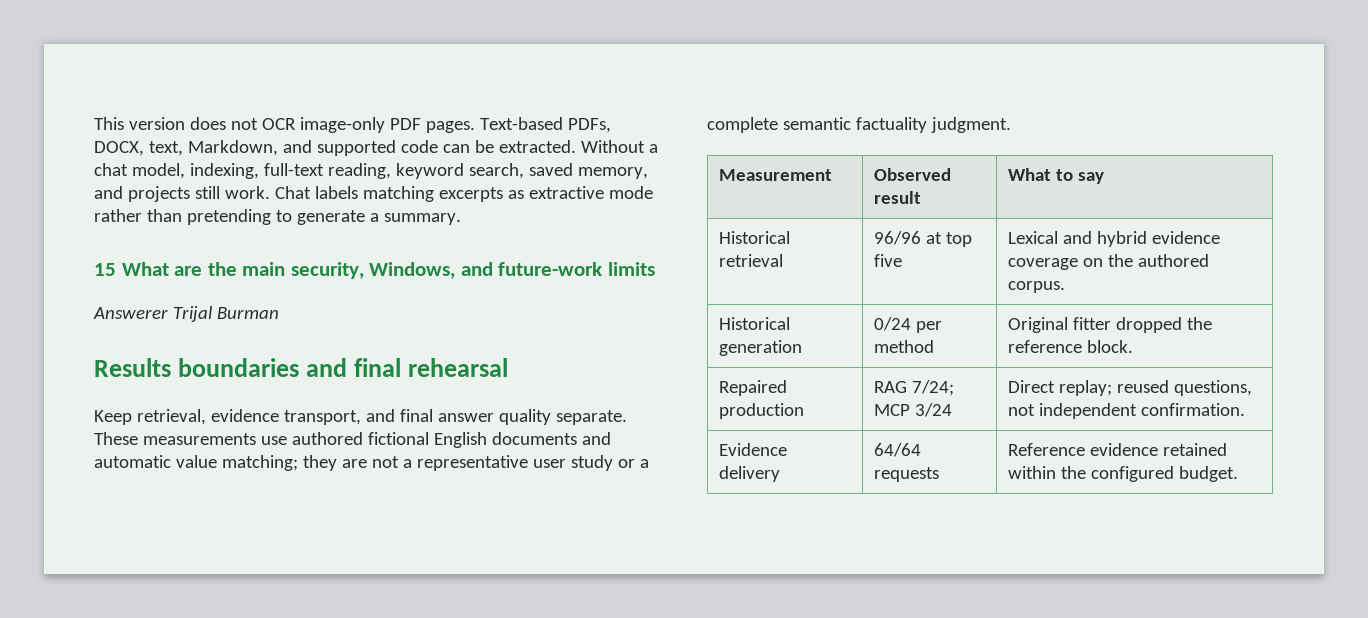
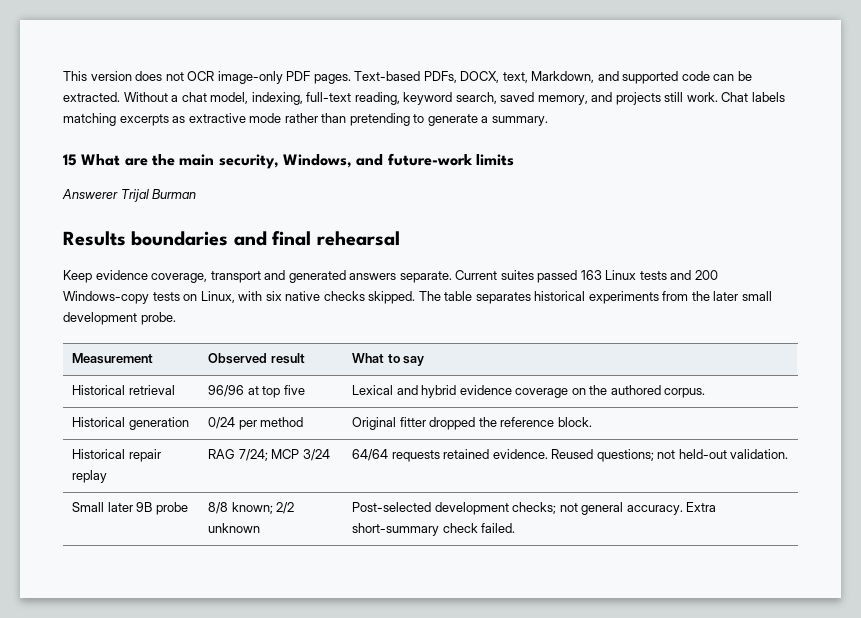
[136,409,627,425] [94,432,611,448] [94,455,649,471] [707,117,1011,133] retrieval, evidence transport, and final answer quality separate. These measurements use authored fictional English documents and automatic value matching; they are not a representative user study or a complete semantic factuality judgment. -> [95,270,718,283] [63,291,772,304] [63,312,176,325] evidence coverage, transport and generated answers separate. Current suites passed 163 Linux tests and 200 Windows-copy tests on Linux, with six native checks skipped. The table separates historical experiments from the later small development probe.
[719,380,788,396] [719,403,805,419] Repaired production -> [72,449,161,462] [72,470,108,483] Historical repair replay
[1008,380,1253,396] [1008,403,1246,419] [719,443,788,456] [719,466,781,482] [874,443,922,457] [874,467,940,482] [1008,443,1228,456] [1008,466,1239,482] Direct replay; reused questions, not independent confirmation. // Evidence delivery | 64/64 requests | Reference evidence retained within the configured budget. -> [352,449,789,462] [72,502,188,515] [208,502,295,514] [208,523,261,533] [352,502,717,515] [352,523,516,536] 64/64 requests retained evidence. Reused questions; not held-out validation. // Small later 9B probe | 8/8 known; 2/2 unknown | Post-selected development checks; not general accuracy. Extra short-summary check failed.

